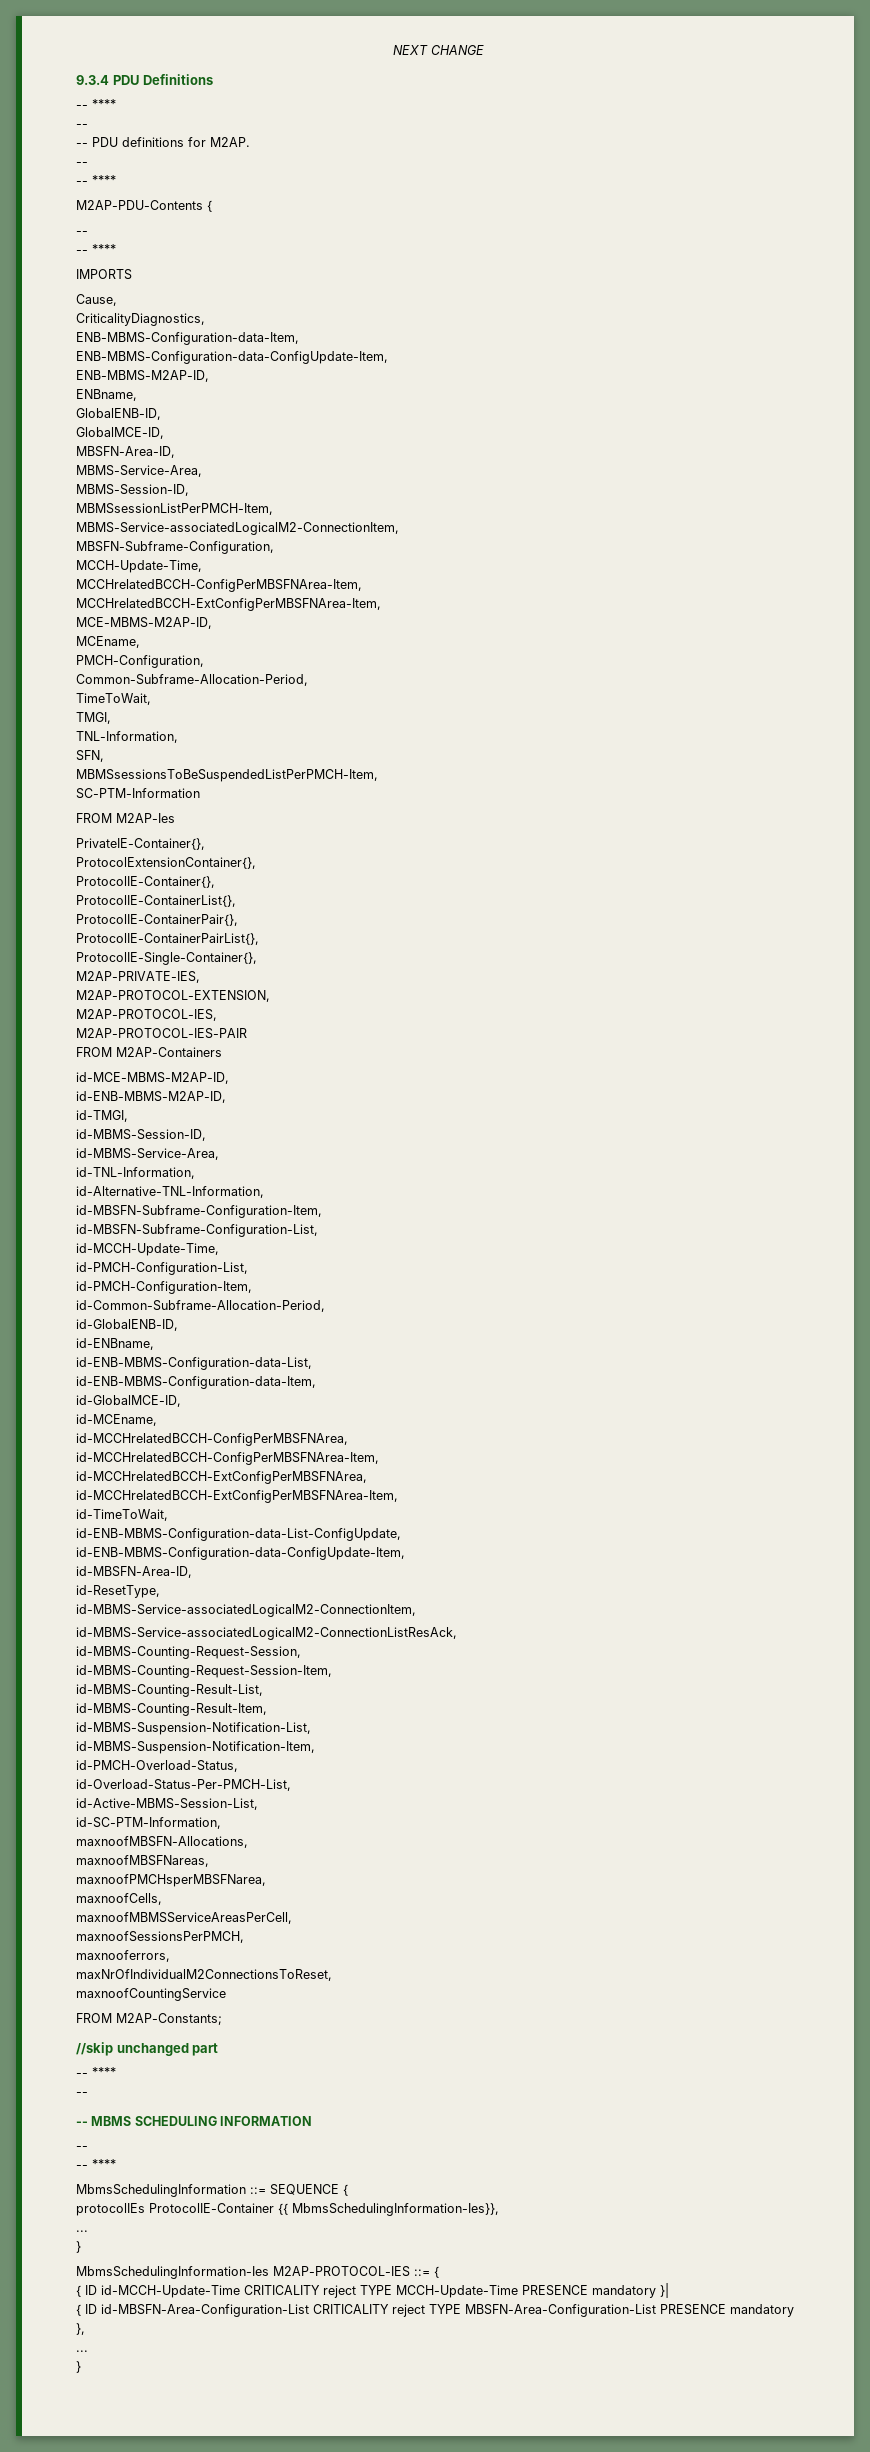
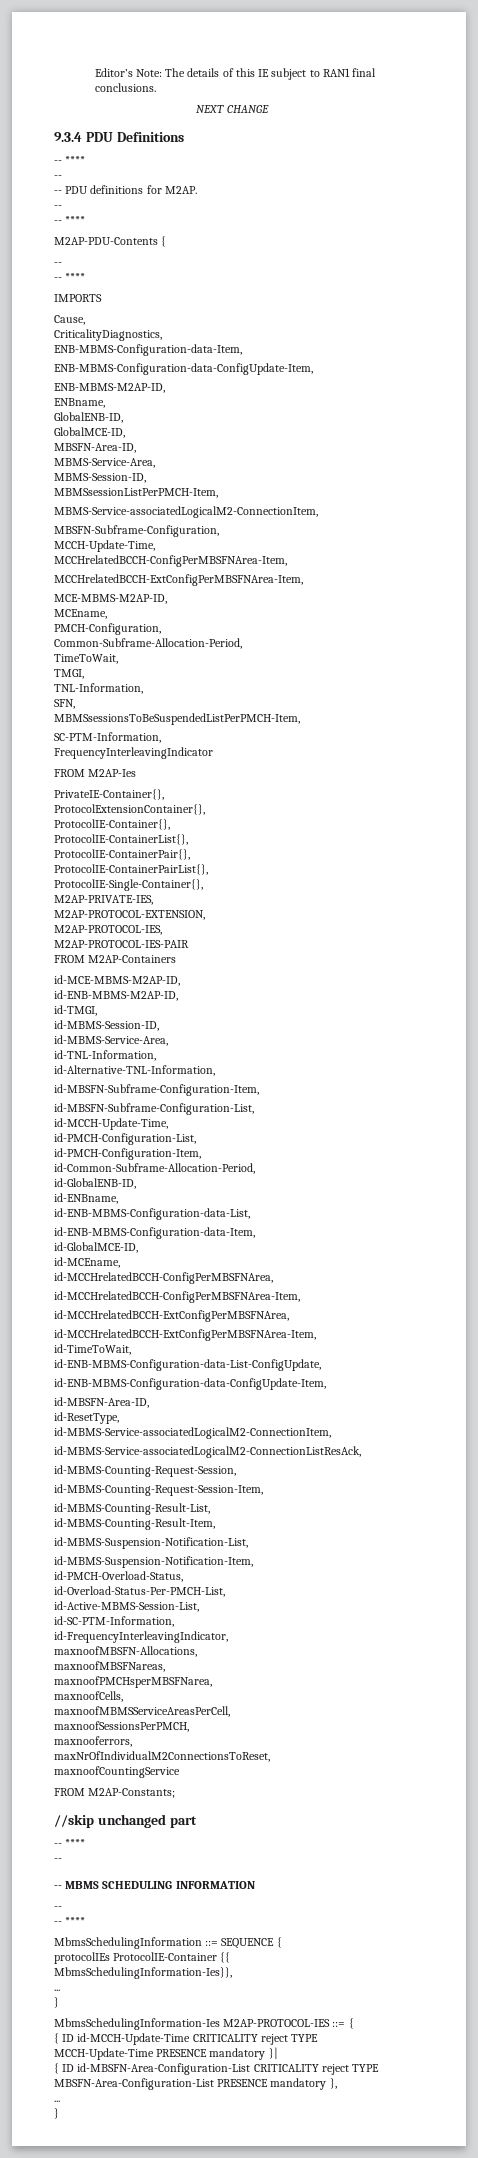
(392, 50) none -> [94,68,377,80] [94,83,156,92] Editor’s Note: The details of this IE subject to RAN1 final conclusions. //
[76,788,200,799] SC-PTM-Information -> [54,732,161,743] [54,747,213,759] SC-PTM-Information, // FrequencyInterleavingIndicator
(221, 1823) none -> [54,1631,228,1643] // id-FrequencyInterleavingIndicator,

